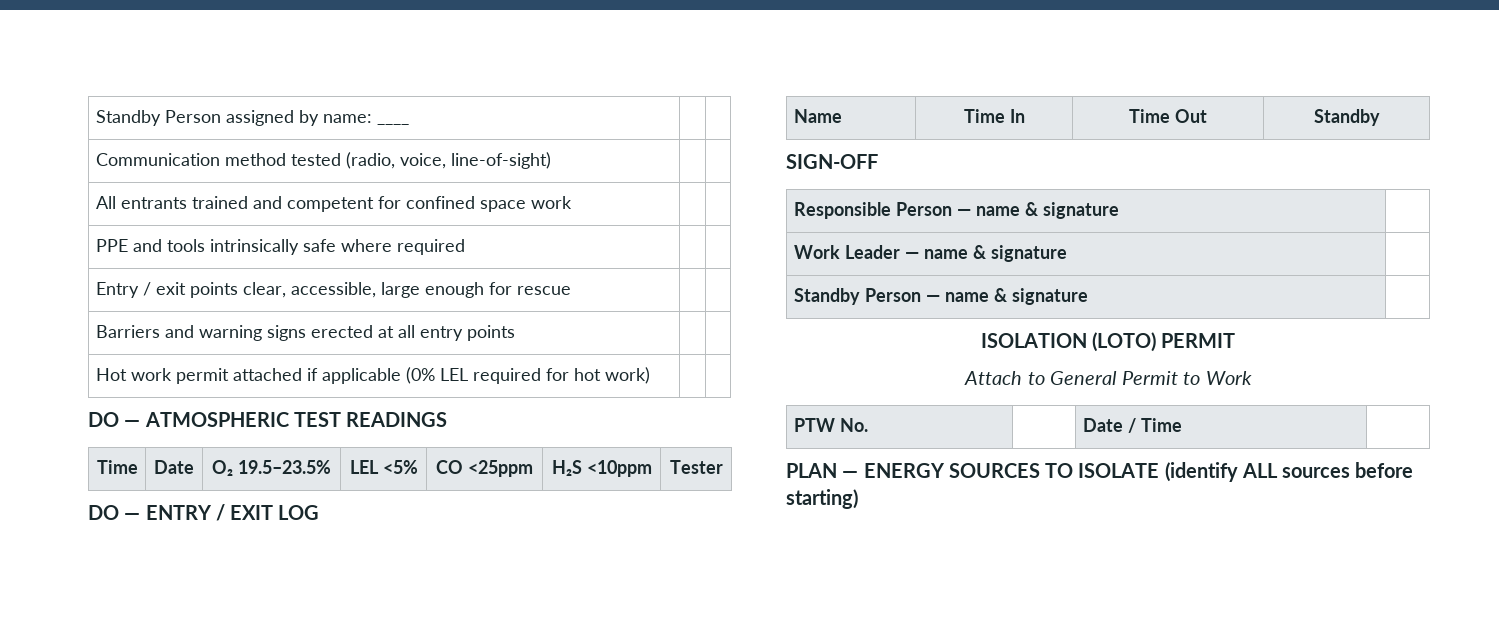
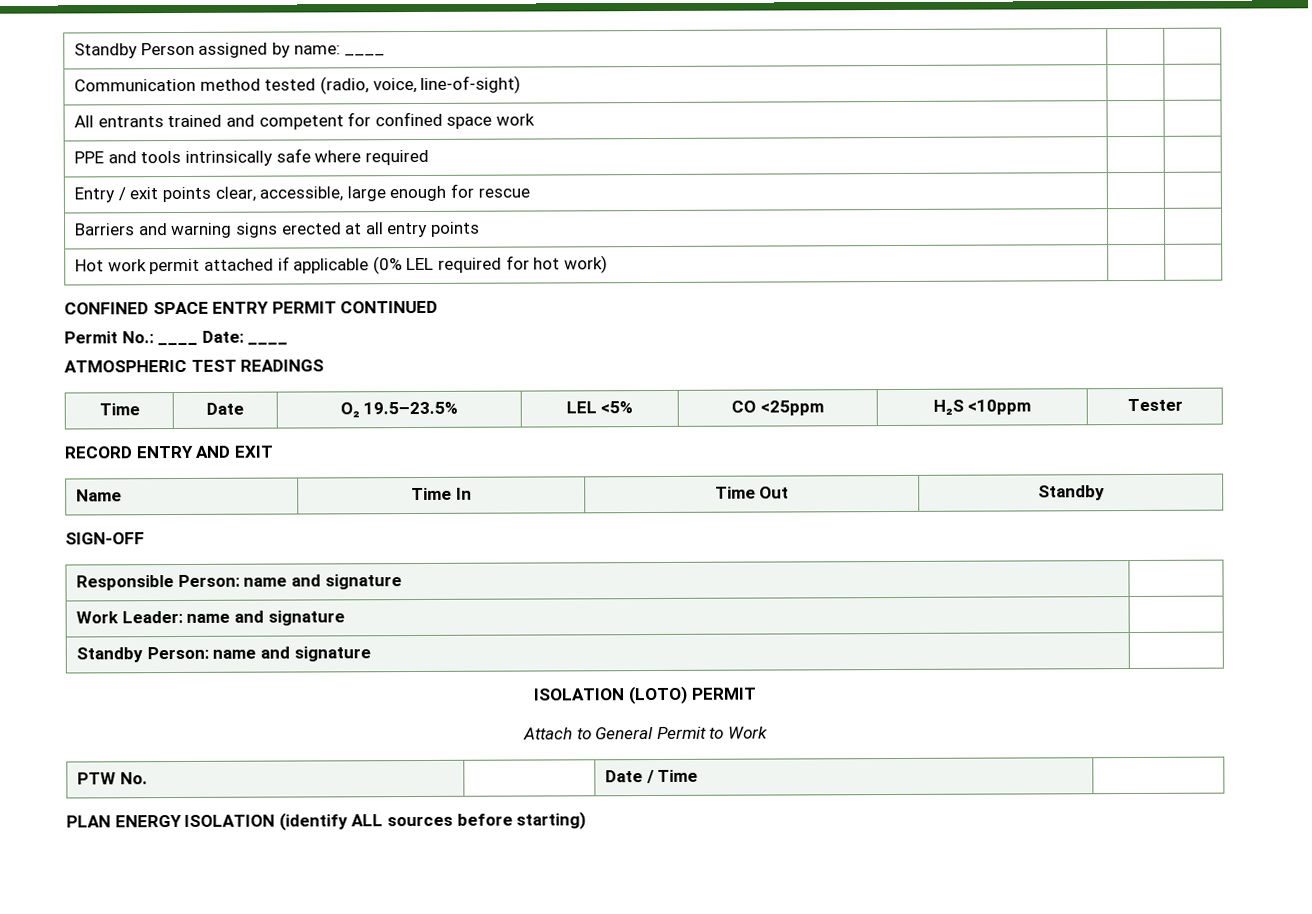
[88,412,141,427] DO — -> [64,300,439,315] [64,330,289,346] CONFINED SPACE ENTRY PERMIT CONTINUED // Permit No.: ____ Date: ____ //
[88,504,225,521] DO — ENTRY / -> [64,445,231,459] RECORD ENTRY AND
[278,505,320,520] LOG -> (273, 451) none
[895,202,1119,219] [793,245,1067,262] [793,288,1007,305] Person — name & signature | // Work Leader — name & signature | // Standby Person — name & -> [177,574,402,590] [76,610,345,626] [76,646,290,663] Person: name and signature | // Work Leader: name and signature | // Standby Person: name and
[842,463,1160,478] — ENERGY SOURCES TO ISOLATE -> [114,814,276,828] ENERGY ISOLATION

